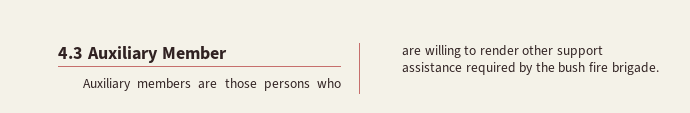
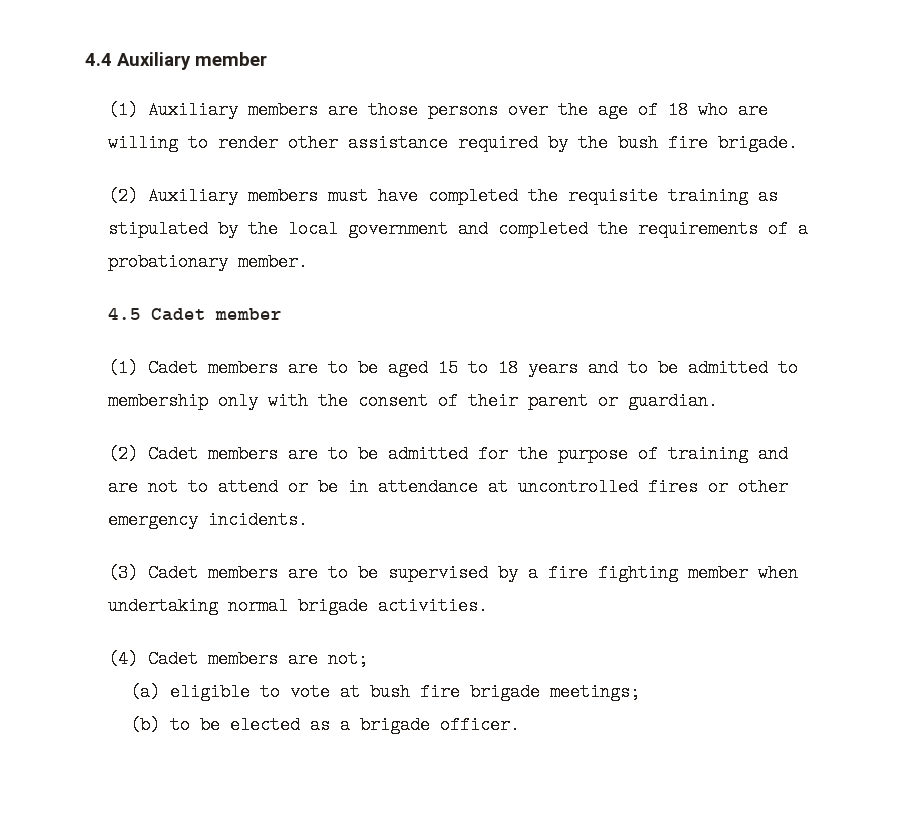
[58,46,227,63] 4.3 Auxiliary Member // -> [85,52,267,70] [107,101,138,119] 4.4 Auxiliary member // (1)
(310, 86) none -> [507,101,688,119] over the age of 18
[557,45,604,58] support -> (338, 143) none
(659, 68) none -> [107,187,778,205] [107,220,808,238] [107,253,308,271] [107,308,282,321] [107,359,798,377] [107,392,718,410] [107,445,788,463] [107,478,788,496] [107,511,308,529] [107,564,798,582] [107,597,488,615] [107,650,368,668] [130,683,641,701] [130,716,521,734] // (2) Auxiliary members must have completed the requisite training as stipulated by the local government and completed the requirements of a probationary member. // 4.5 Cadet member // (1) Cadet members are to be aged 15 to 18 years and to be admitted to membership only with the consent of their parent or guardian. // (2) Cadet members are to be admitted for the purpose of training and are not to attend or be in attendance at uncontrolled fires or other emergency incidents. // (3) Cadet members are to be supervised by a fire fighting member when undertaking normal brigade activities. // (4) Cadet members are not; // (a) eligible to vote at bush fire brigade meetings; // (b) to be elected as a brigade officer.

